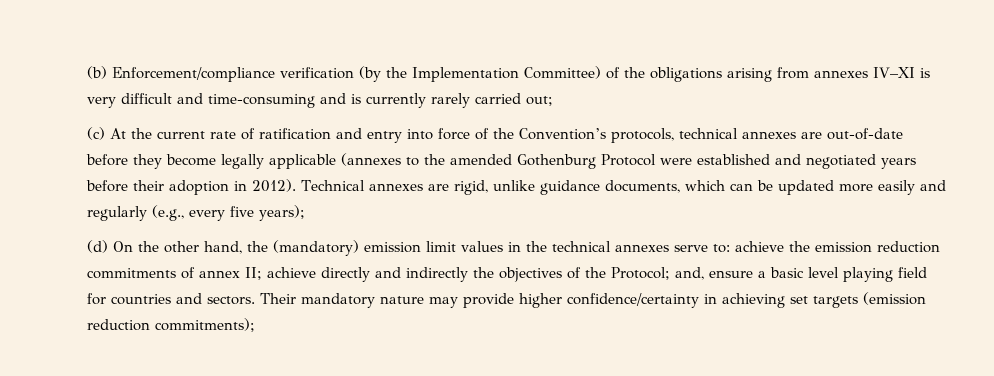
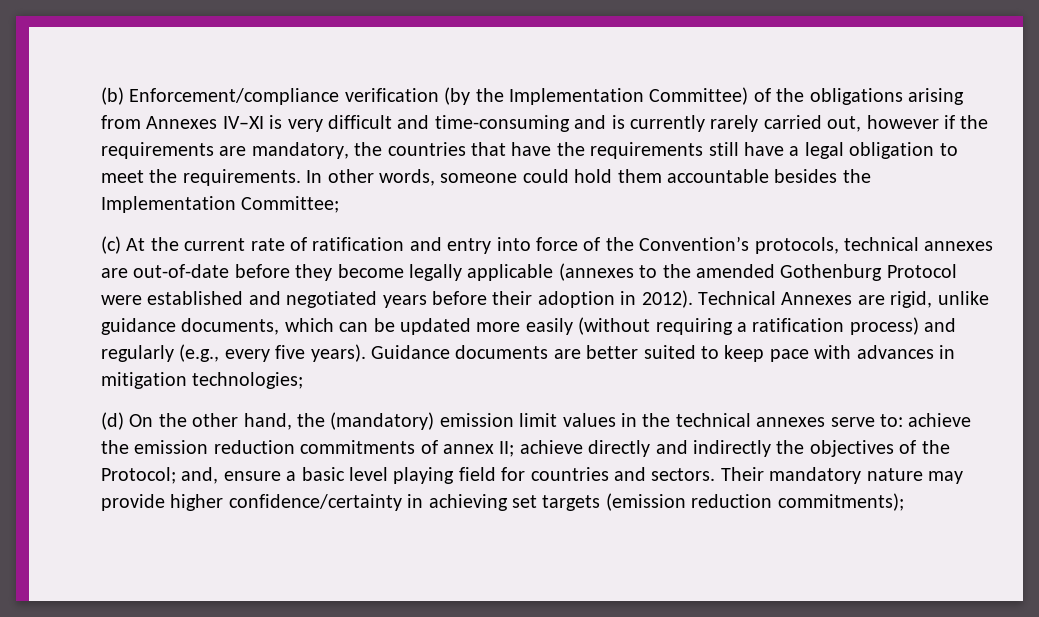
[814,70,869,78] annexes -> [146,116,218,129] Annexes
[526,96,554,106] out; -> [827,115,989,132] [100,142,958,159] [100,169,871,186] [100,196,340,213] out, however if the requirements are mandatory, the countries that have the requirements still have a legal obligation to meet the requirements. In other words, someone could hold them accountable besides the Implementation Committee;
[369,183,424,191] annexes -> [781,292,853,305] Annexes
(916, 187) none -> [578,317,919,335] (without requiring a ratification process)
[259,205,306,221] years); -> [310,344,955,362] [100,372,304,389] years). Guidance documents are better suited to keep pace with advances in mitigation technologies;

